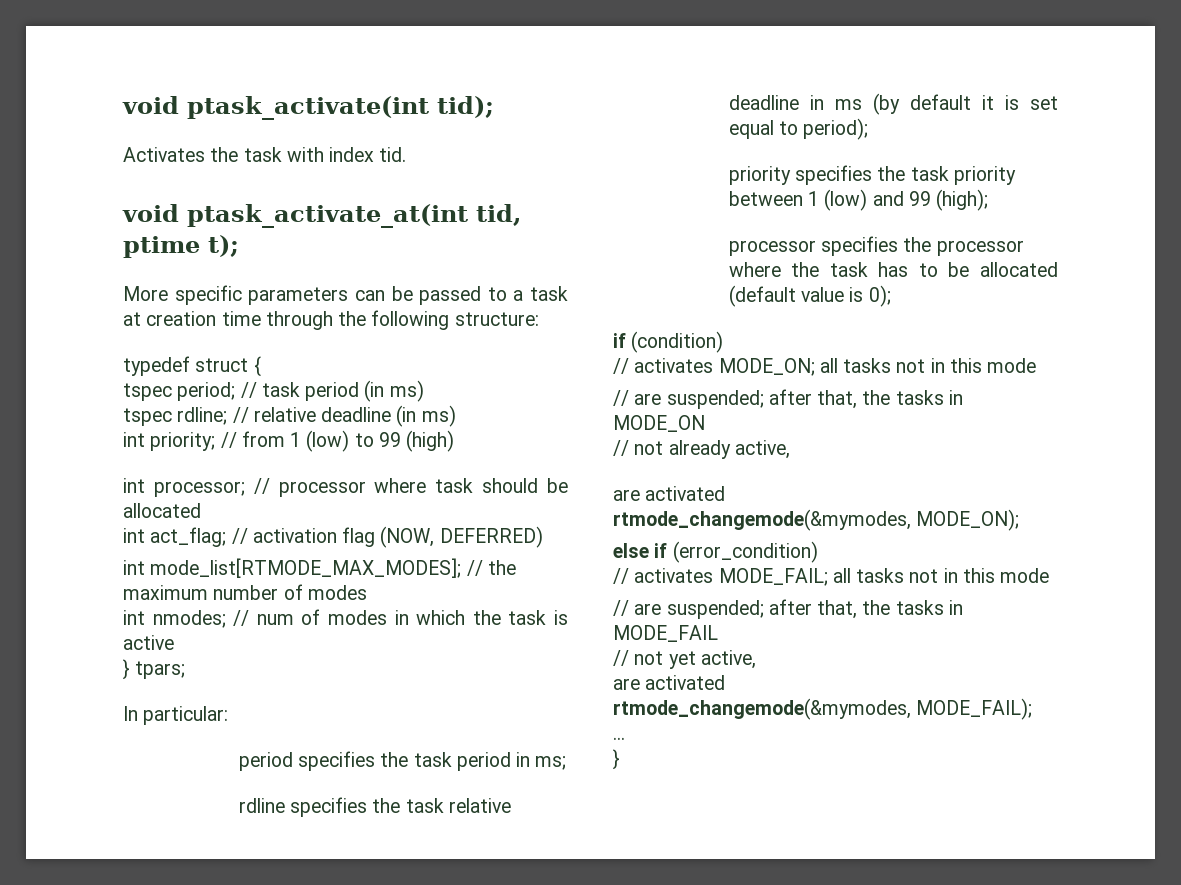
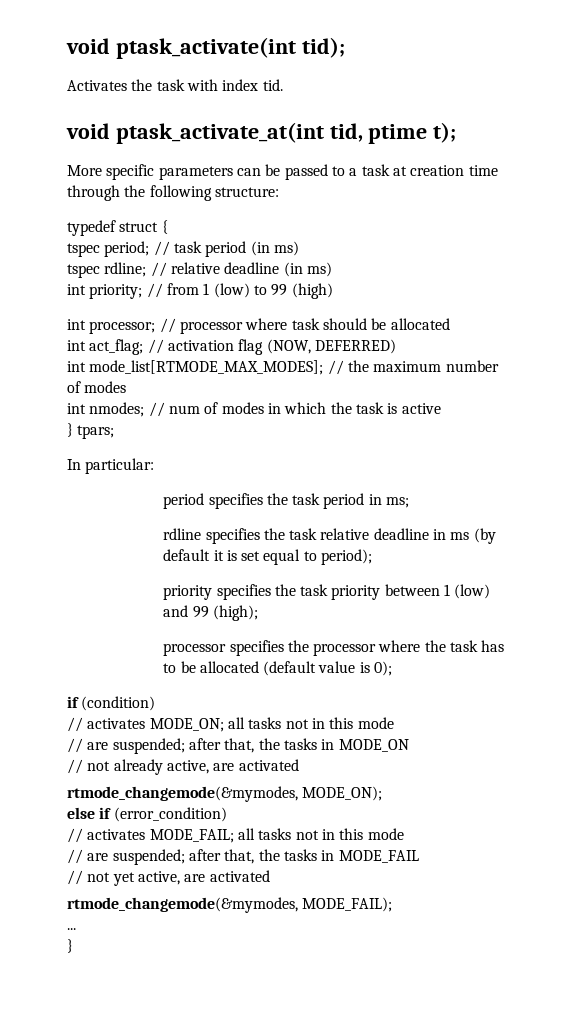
(790, 449) // -> (209, 767) none
(756, 659) // -> (180, 878) none

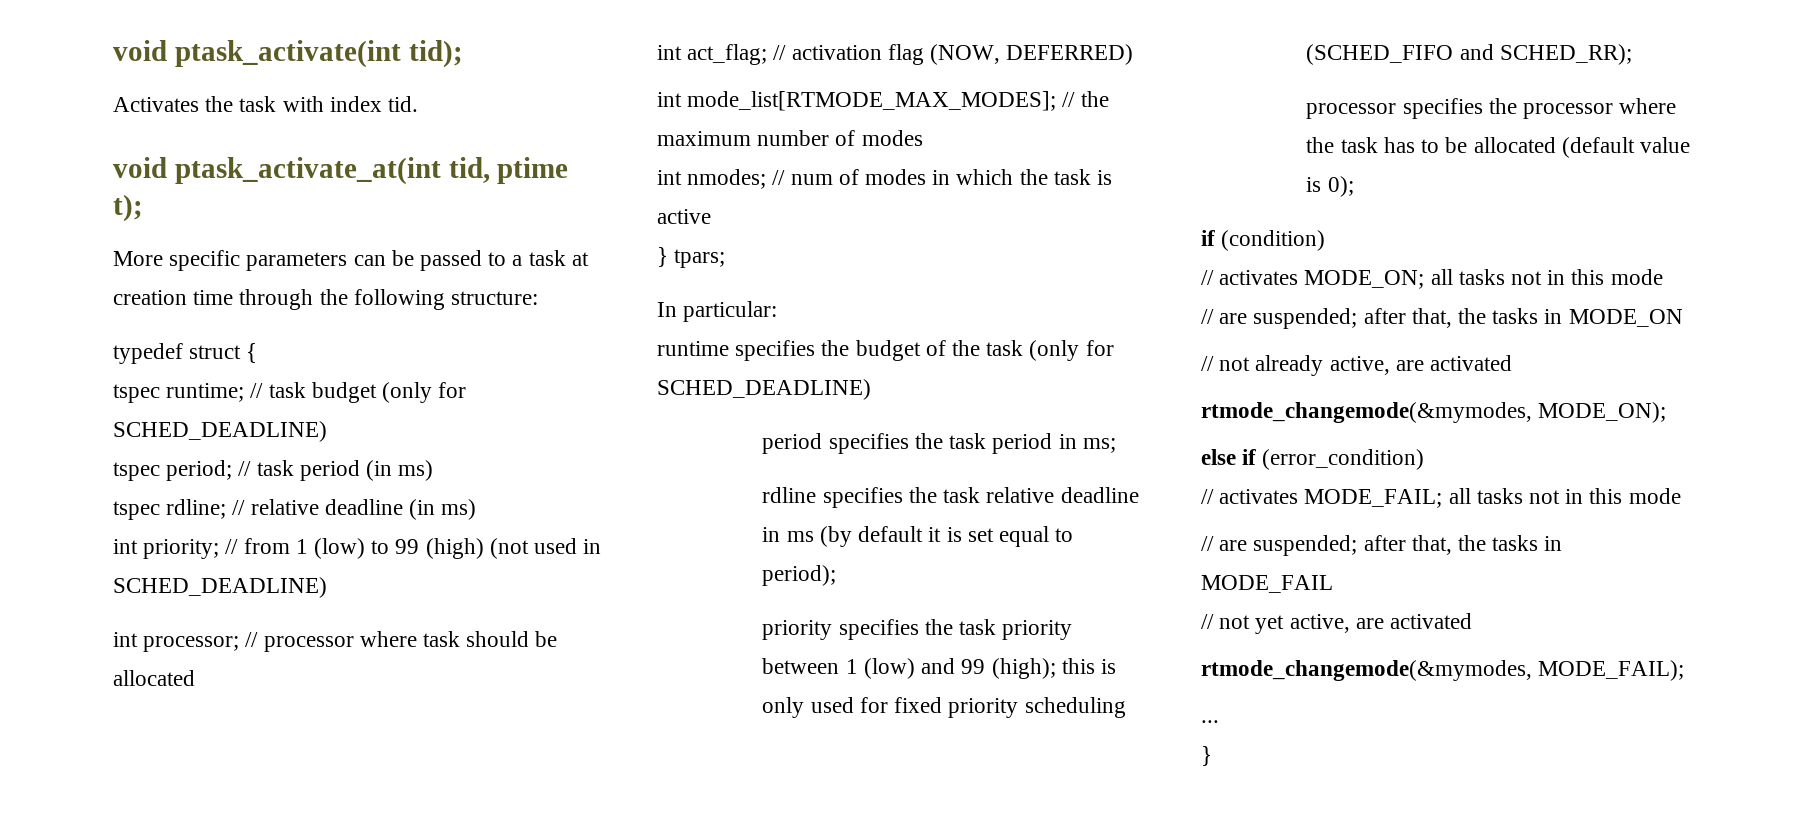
(168, 227) none -> [113,382,467,403] [113,421,327,442] // tspec runtime; // task budget (only for SCHED_DEADLINE)
(333, 291) none -> [489,538,602,559] [113,577,327,598] (not used in SCHED_DEADLINE)
(155, 466) none -> [657,340,1114,361] [657,379,871,400] // runtime specifies the budget of the task (only for SCHED_DEADLINE)
(258, 613) none -> [1061,658,1116,674] [762,697,1126,718] [1306,44,1632,65] this is only used for fixed priority scheduling (SCHED_FIFO and SCHED_RR);

